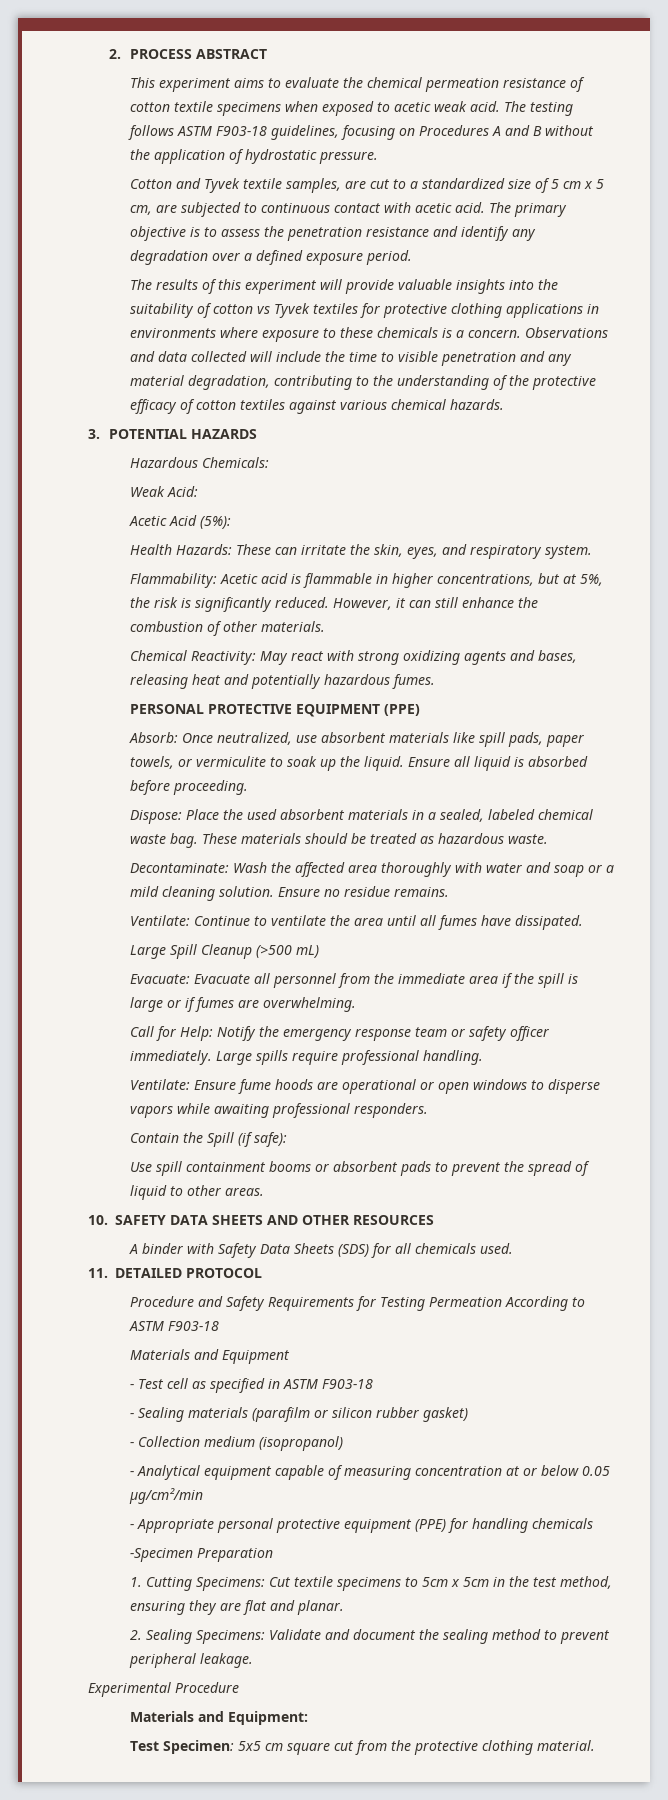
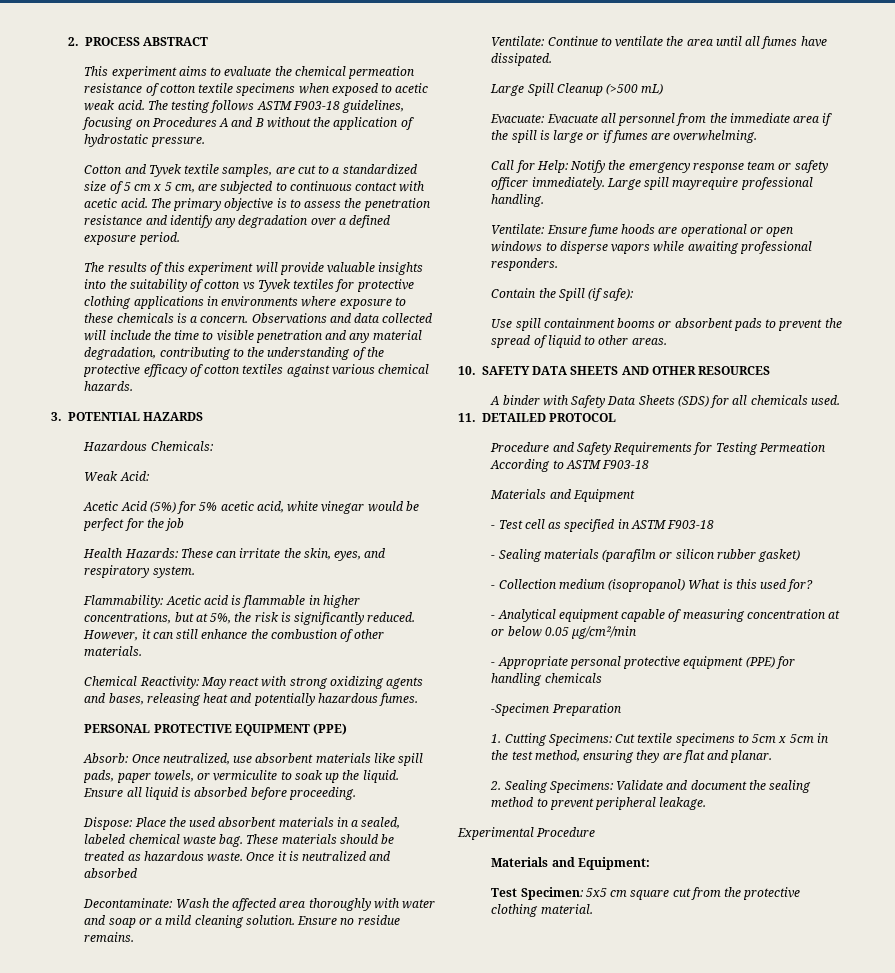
[199,516,231,529] (5%): -> [149,501,419,514] [83,518,185,531] (5%) for 5% acetic acid, white vinegar would be perfect for the job
(548, 839) none -> [246,851,391,861] [84,868,138,878] Once it is neutralized and absorbed
[255,1050,338,1065] spills require -> [644,177,739,190] spill mayrequire
(343, 1443) none -> [688,579,814,592] What is this used for?

